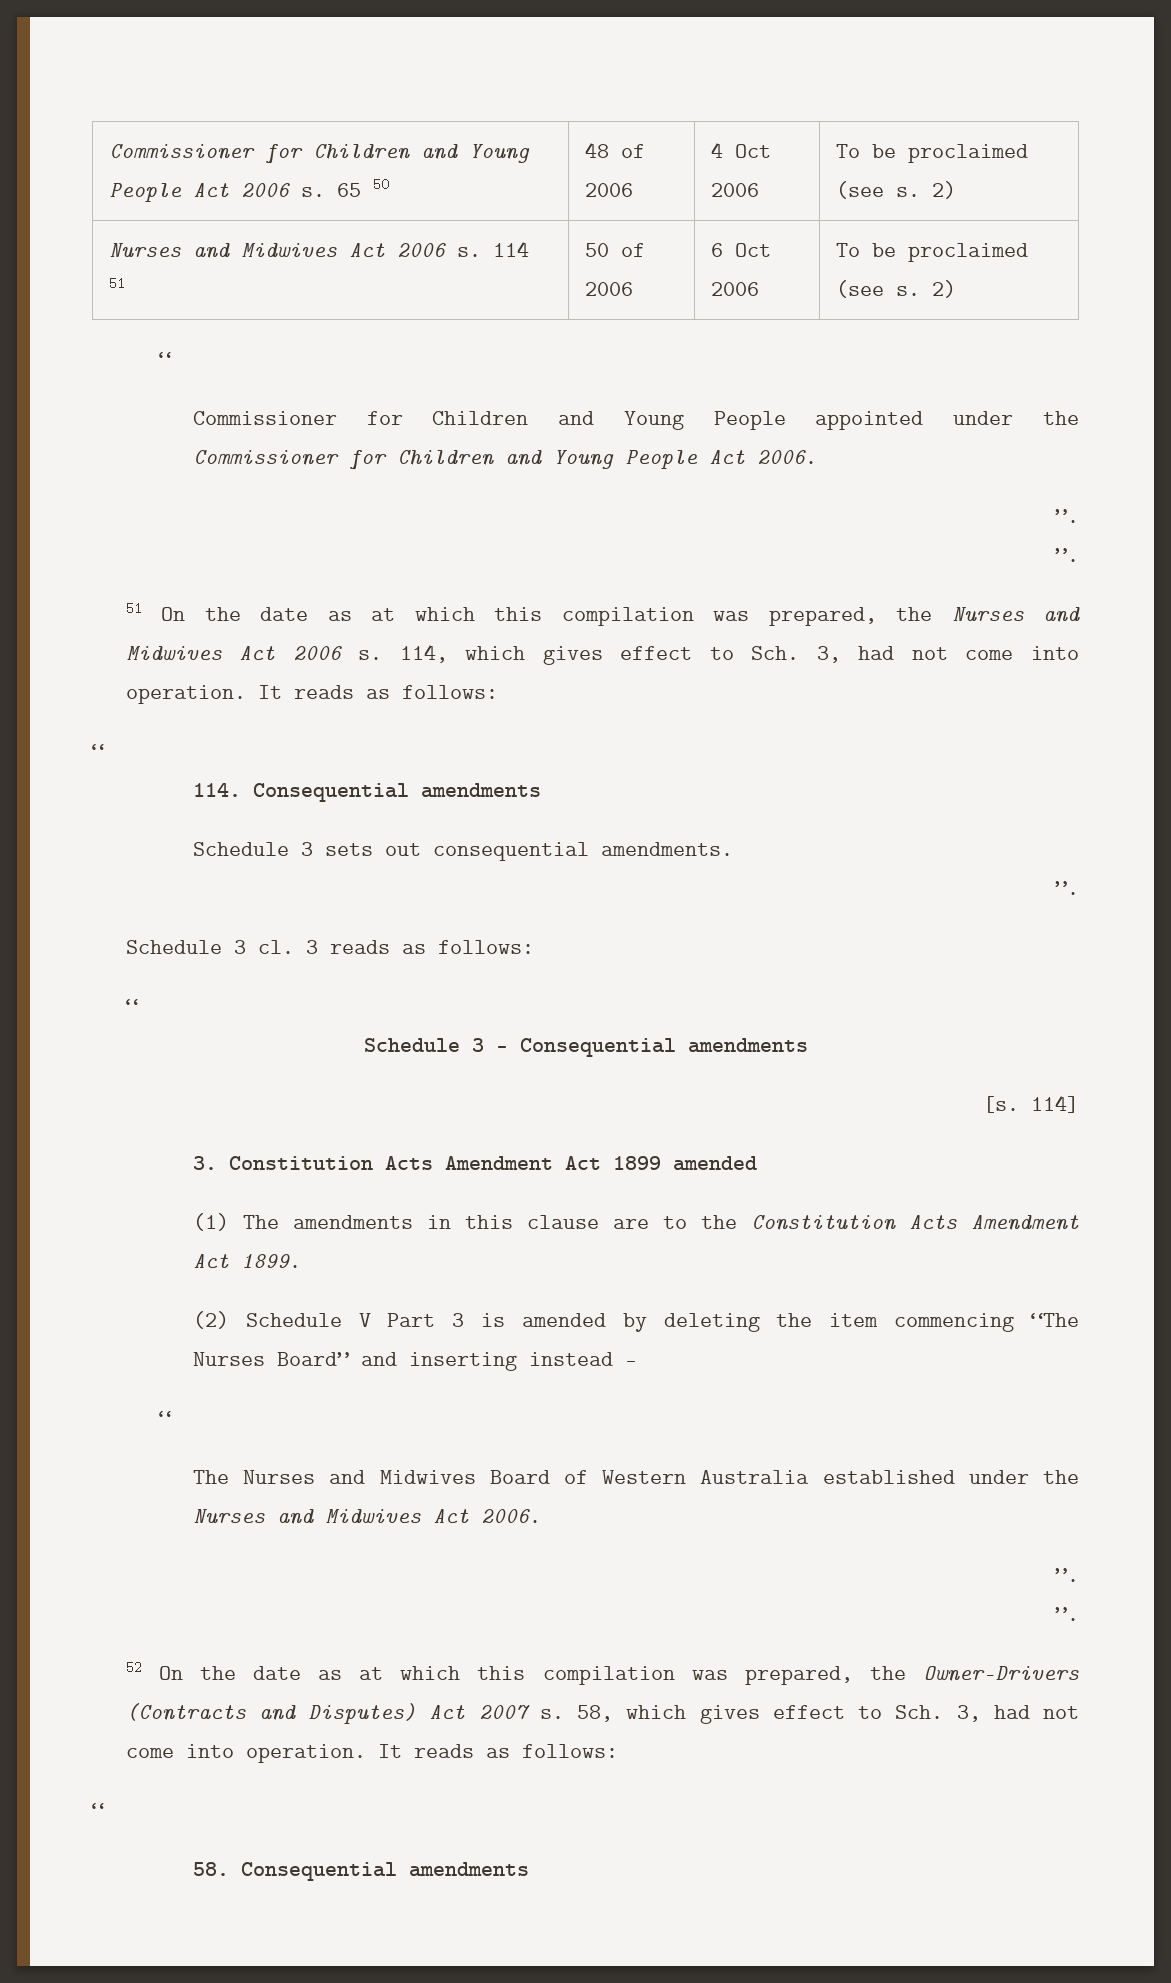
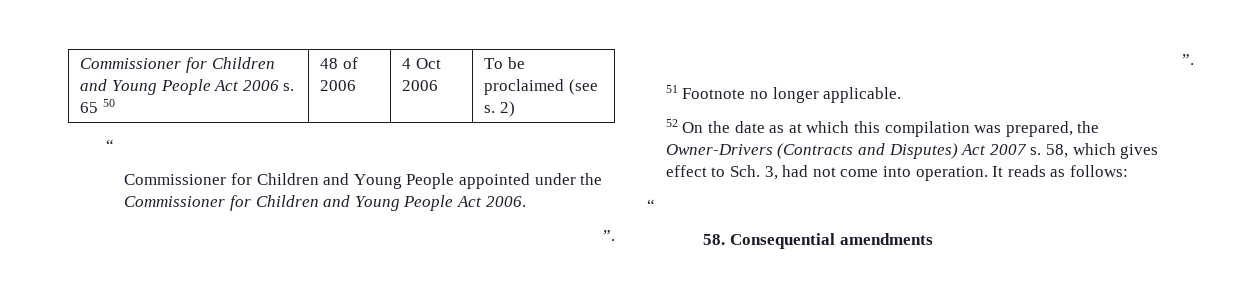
[109,241,530,259] [109,277,126,290] [585,243,646,257] [585,282,634,296] [711,243,772,257] [711,282,760,296] [836,243,1029,262] [836,280,957,298] // Nurses and Midwives Act 2006 s. 114 51 | 50 of 2006 | 6 Oct 2006 | To be proclaimed (see s. 2) -> (515, 109) none
[161,607,1080,626] [125,644,1079,665] [125,685,498,704] [92,744,104,758] [192,783,541,802] [192,842,733,861] [1055,881,1079,895] [125,940,534,954] [125,999,138,1013] [363,1038,808,1057] [983,1095,1079,1113] [192,1156,757,1171] [192,1213,1079,1231] [192,1254,301,1268] [192,1311,1080,1332] [192,1352,637,1371] [159,1411,172,1425] [192,1470,1079,1484] [192,1509,541,1525] [1055,1568,1079,1582] [1055,1607,1079,1621] On the date as at which this compilation was prepared, the Nurses and Midwives Act 2006 s. 114, which gives effect to Sch. 3, had not come into operation. It reads as follows: // “ // 114. Consequential amendments // Schedule 3 sets out consequential amendments. // ”. // Schedule 3 cl. 3 reads as follows: // “ // Schedule 3 — Consequential amendments // [s. 114] // 3. Constitution Acts Amendment Act 1899 amended // (1) The amendments in this clause are to the Constitution Acts Amendment Act 1899. // (2) Schedule V Part 3 is amended by deleting the item commencing “The Nurses Board” and inserting instead — // “ // The Nurses and Midwives Board of Western Australia established under the Nurses and Midwives Act 2006. // ”. // ”. -> [682,87,902,103] Footnote no longer applicable.

